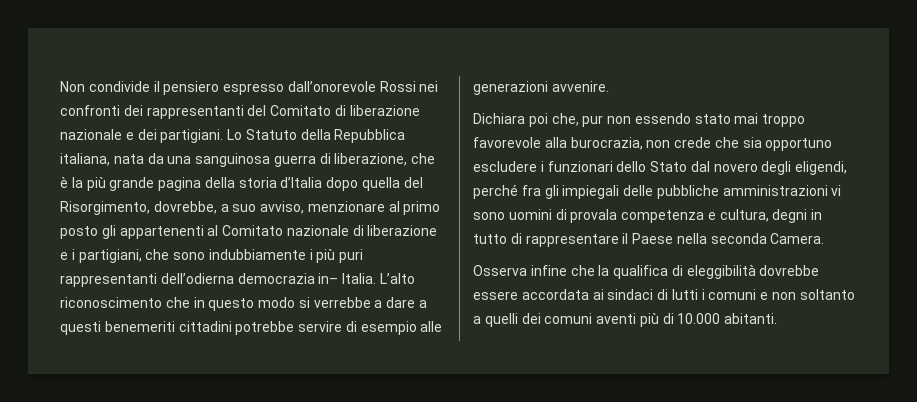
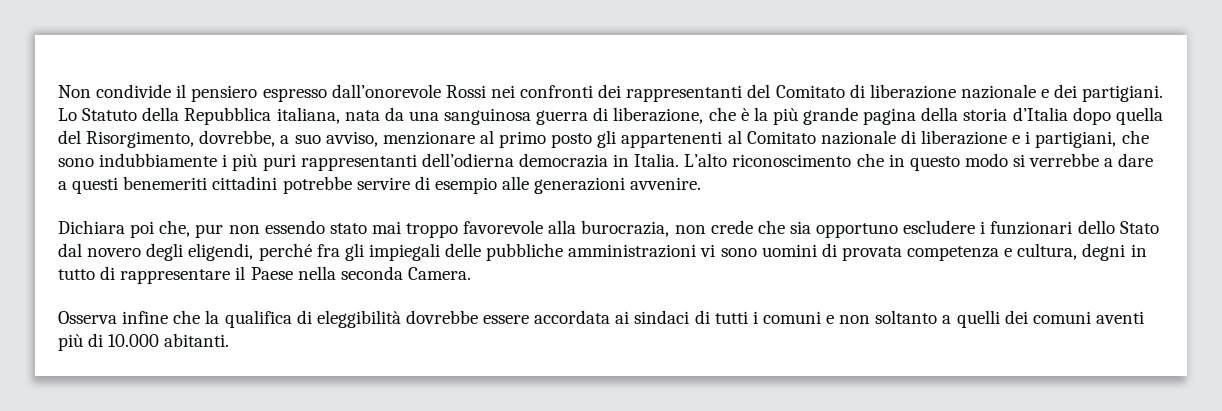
[318,273,339,284] in– -> [613,154,630,167] in
[570,209,618,223] provala -> [841,246,902,261] provata
[671,289,698,300] lutti -> [714,311,748,324] tutti

